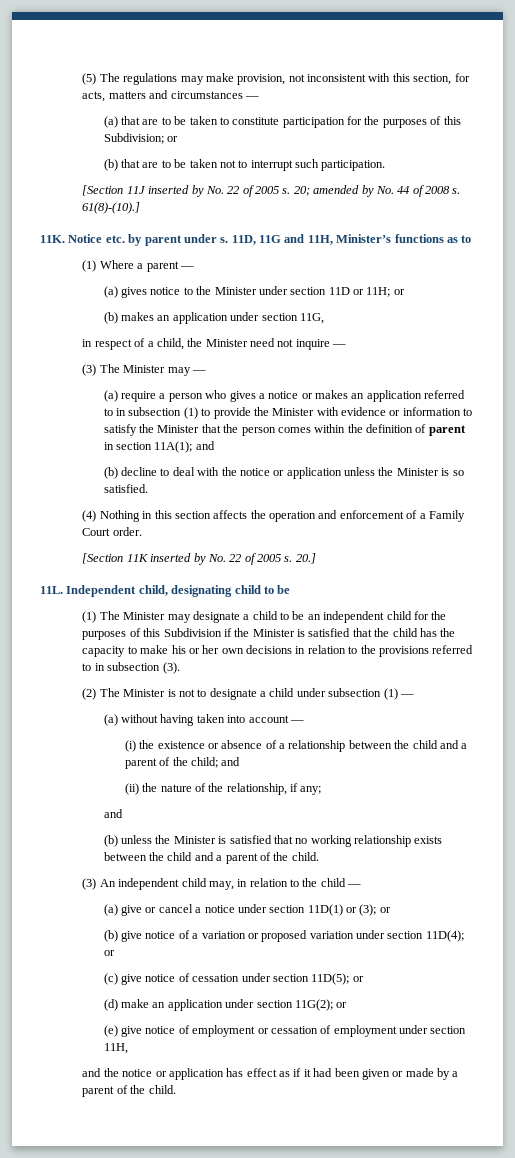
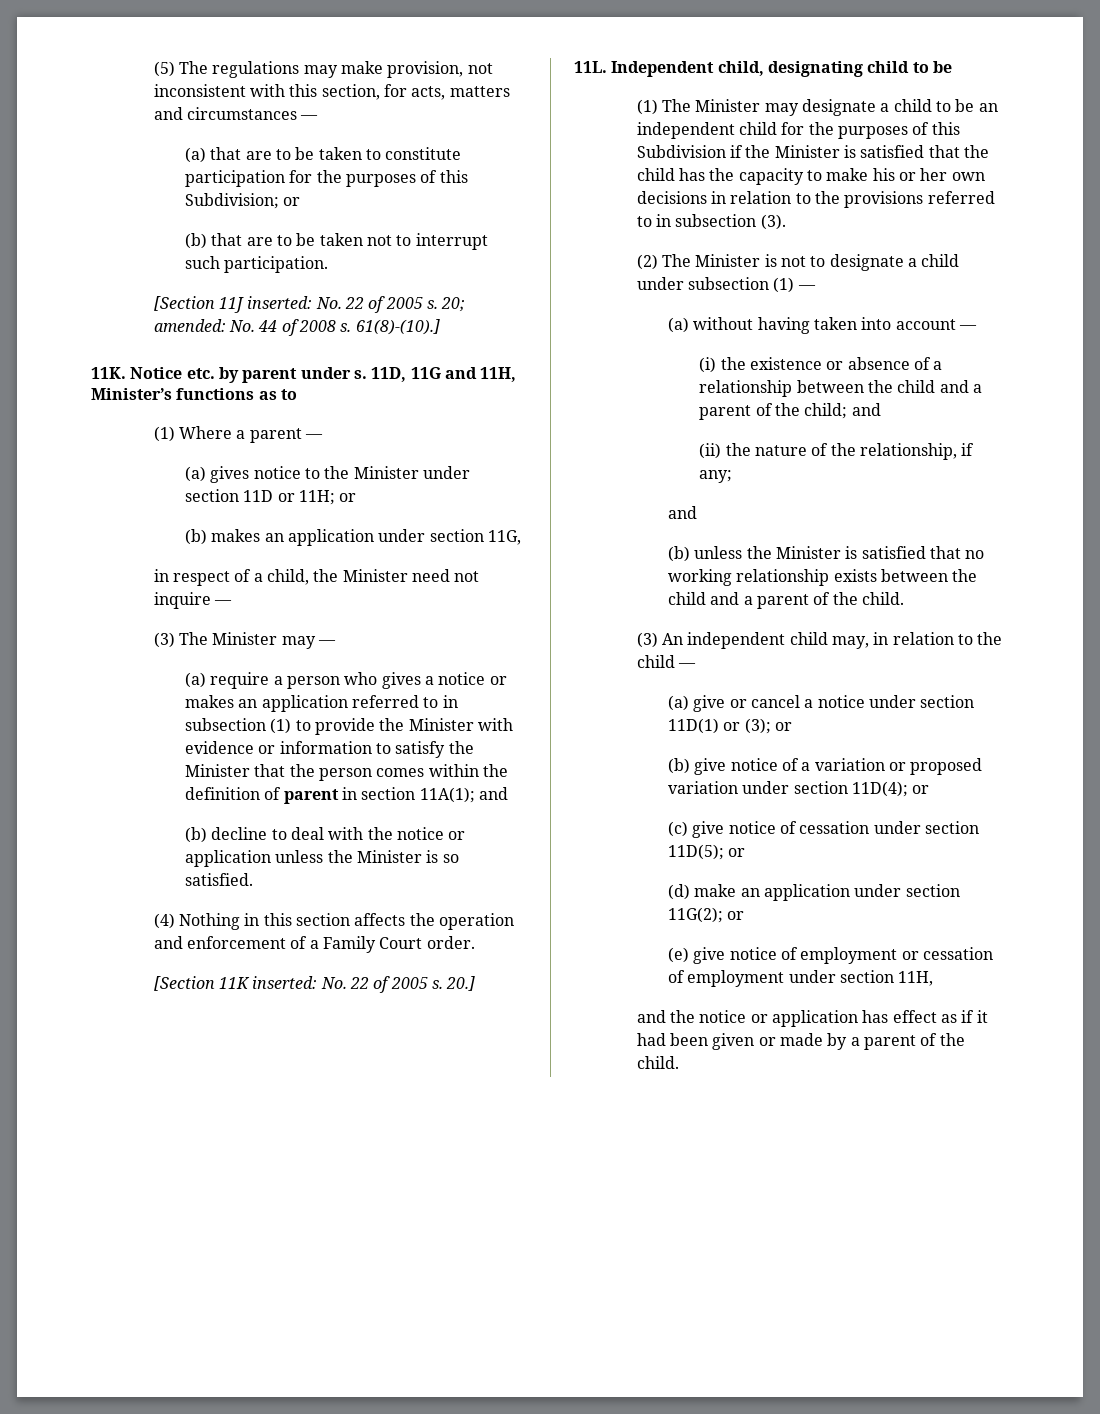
[148,185,204,197] inserted by -> [247,296,313,309] inserted:
[313,185,374,197] amended by -> [153,319,226,332] amended:
[150,553,206,565] inserted by -> [252,976,318,989] inserted:

